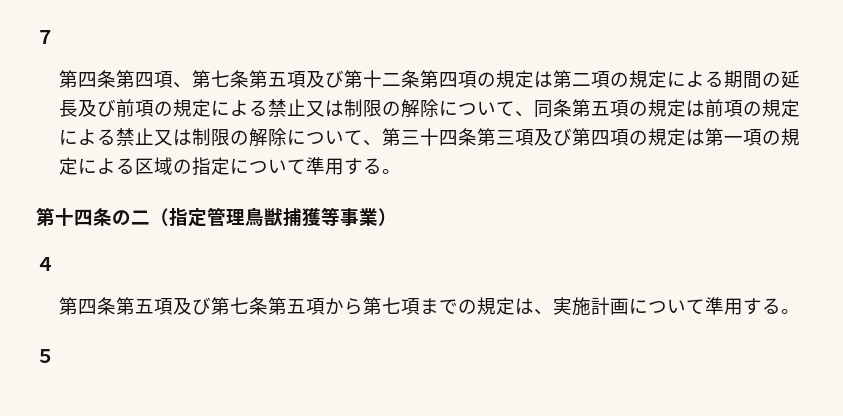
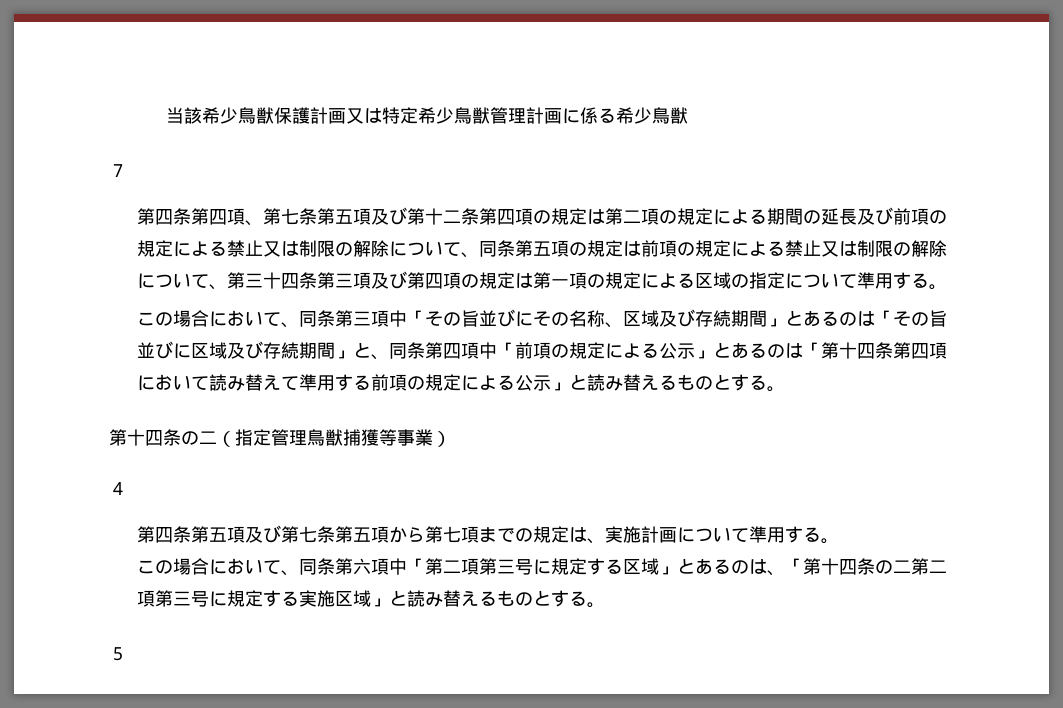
(36, 37) none -> [165,107,688,124] 当該希少鳥獣保護計画又は特定希少鳥獣管理計画に係る希少鳥獣 //
(401, 171) none -> [137,309,948,328] [137,341,948,360] [137,374,786,392] // この場合において、同条第三項中「その旨並びにその名称、区域及び存続期間」とあるのは「その旨並びに区域及び存続期間」と、同条第四項中「前項の規定による公示」とあるのは「第十四条第四項において読み替えて準用する前項の規定による公示」と読み替えるものとする。
(800, 311) none -> [137,558,948,576] [137,590,606,608] // この場合において、同条第六項中「第二項第三号に規定する区域」とあるのは、「第十四条の二第二項第三号に規定する実施区域」と読み替えるものとする。

